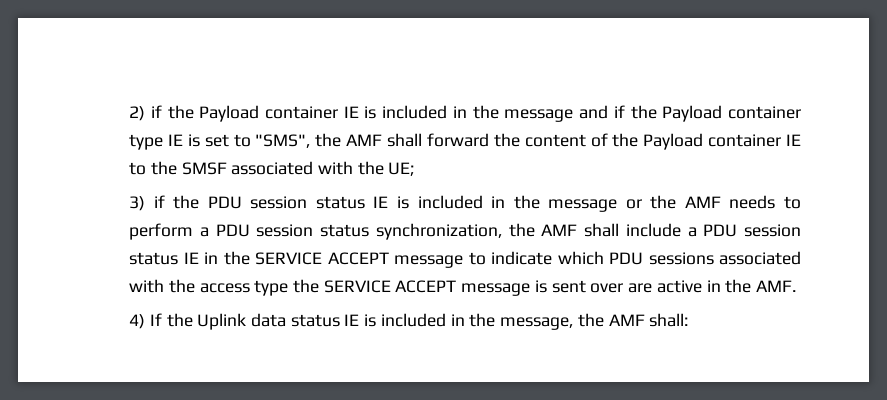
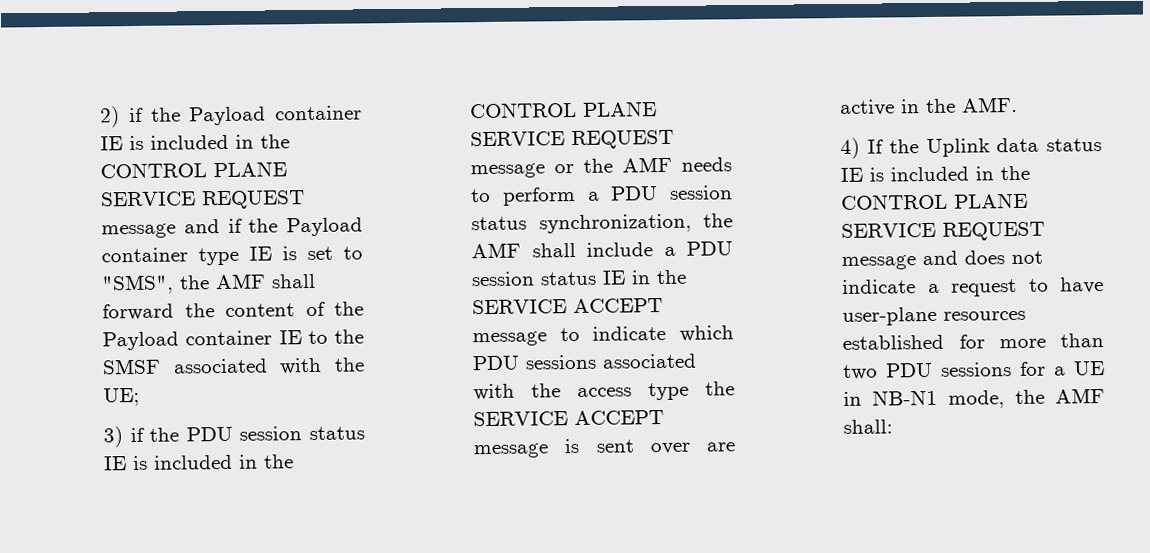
(499, 112) none -> [100,161,288,179] [101,190,306,210] CONTROL PLANE SERVICE REQUEST
(540, 202) none -> [470,101,658,119] [470,129,675,150] CONTROL PLANE SERVICE REQUEST
[500,317,574,330] message, -> [841,192,1029,210] [841,221,1046,241] [841,250,1044,270] [842,277,1104,297] [842,306,1027,326] [842,333,1104,350] [843,361,1105,380] [843,389,1006,409] CONTROL PLANE SERVICE REQUEST message and does not indicate a request to have user-plane resources established for more than two PDU sessions for a UE in NB-N1 mode,

